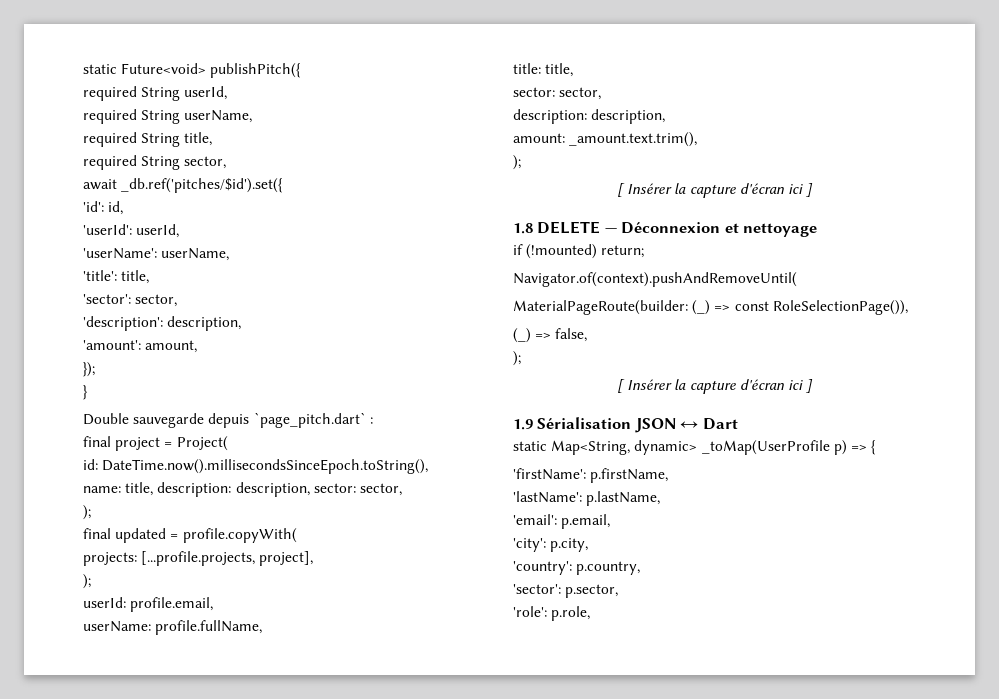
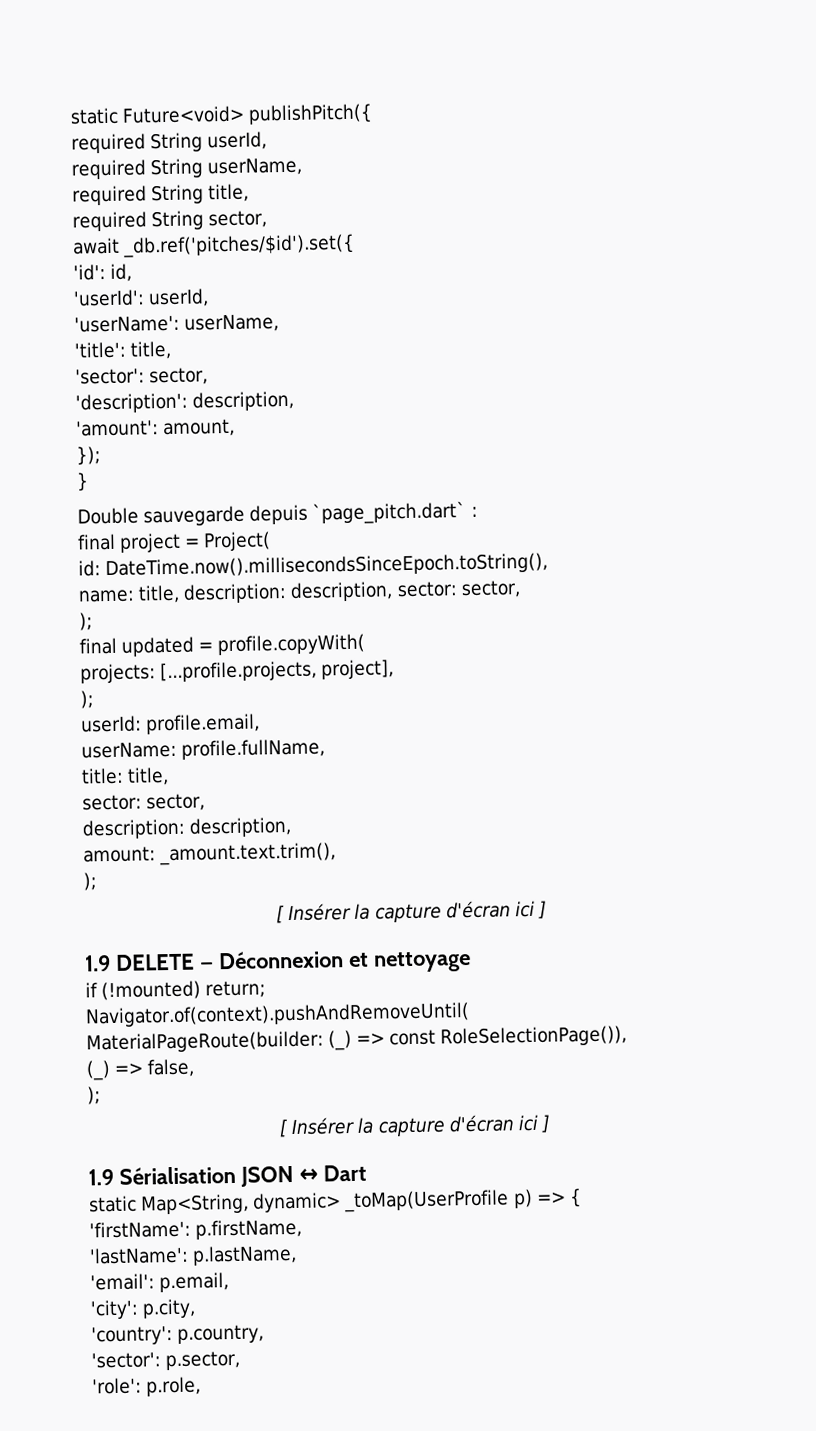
[513,223,533,234] 1.8 -> [84,955,111,972] 1.9

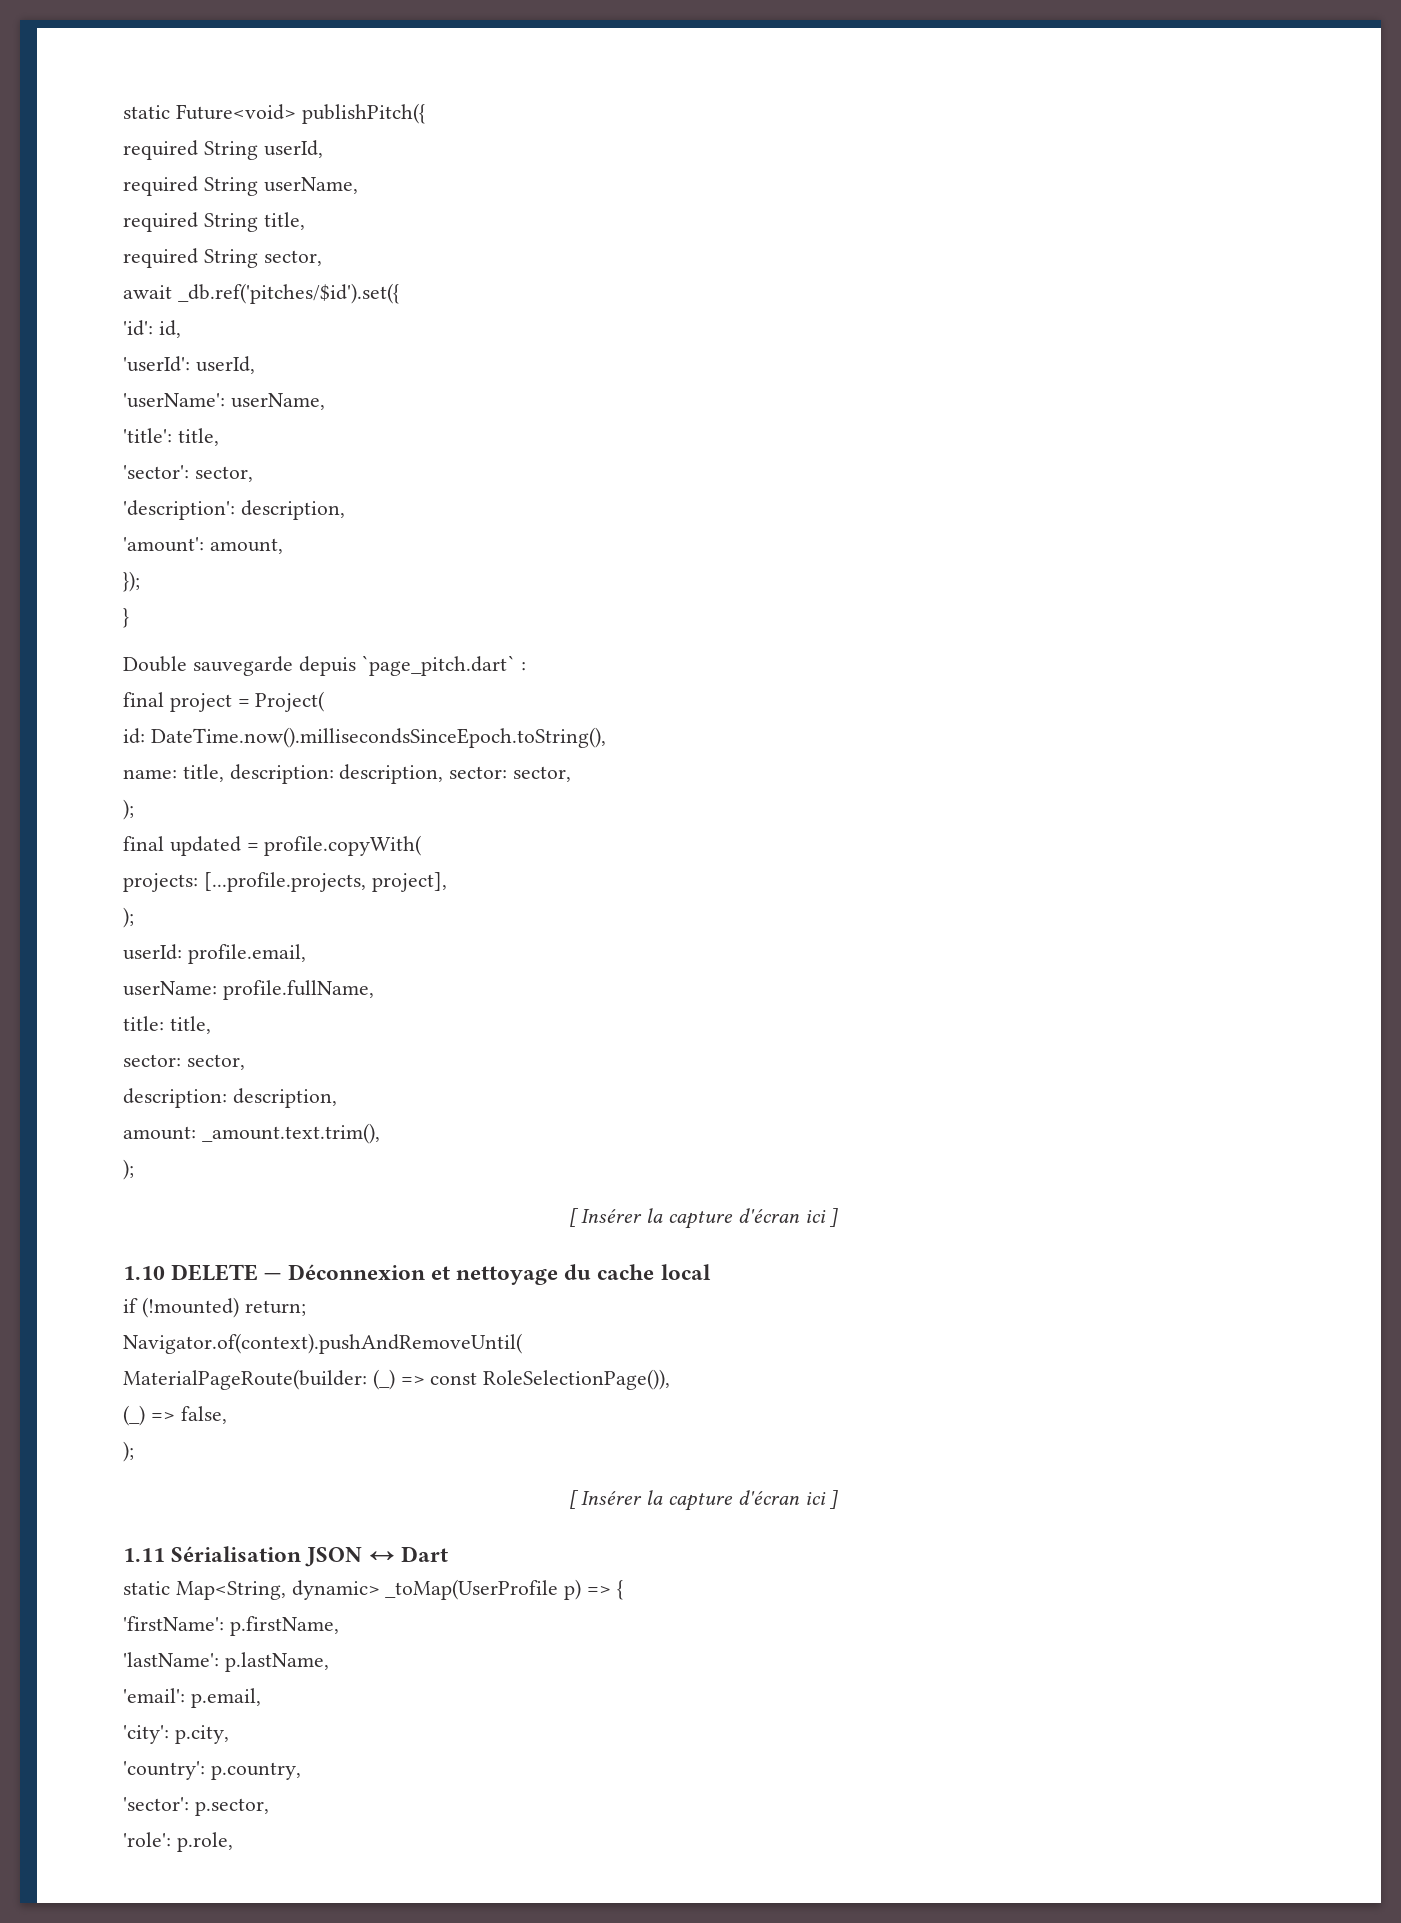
[84,955,111,972] 1.9 -> [123,1266,165,1280] 1.10
(471, 961) none -> [564,1264,711,1280] du cache local
[88,1168,114,1186] 1.9 -> [123,1548,165,1562] 1.11

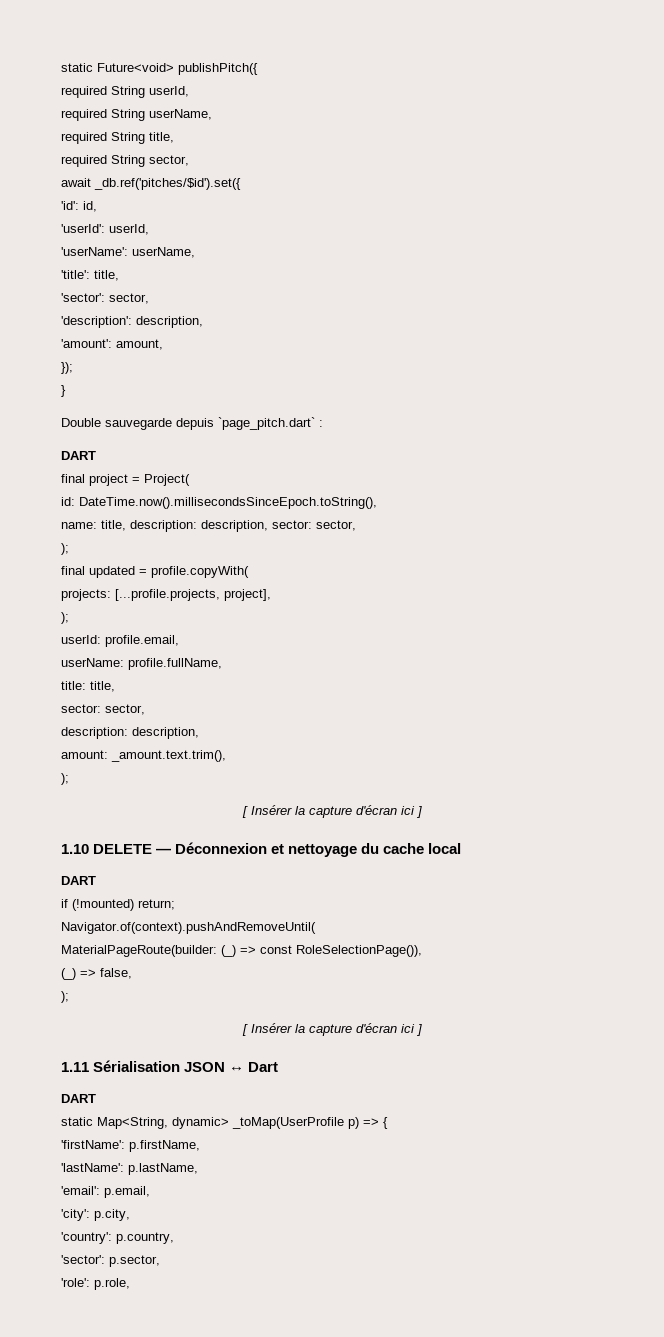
(527, 666) none -> [61,451,96,460] // DART
(711, 1272) none -> [61,876,96,885] // DART
(448, 1554) none -> [61,1094,96,1103] // DART

